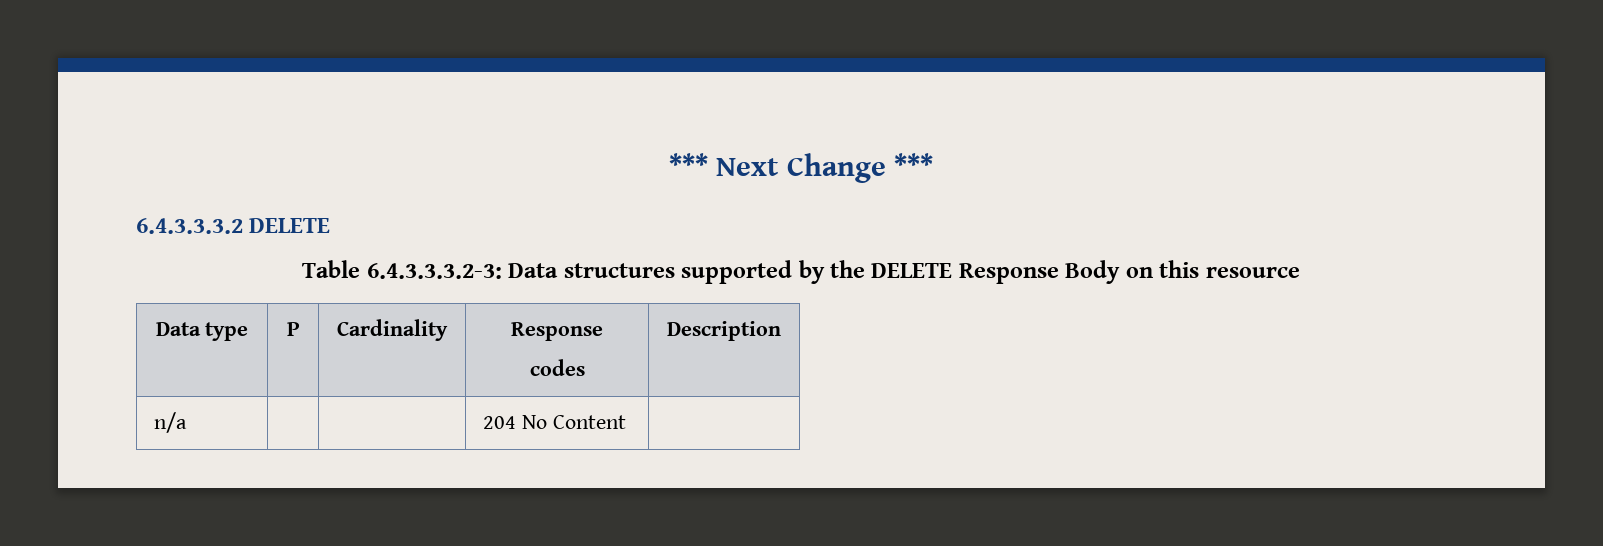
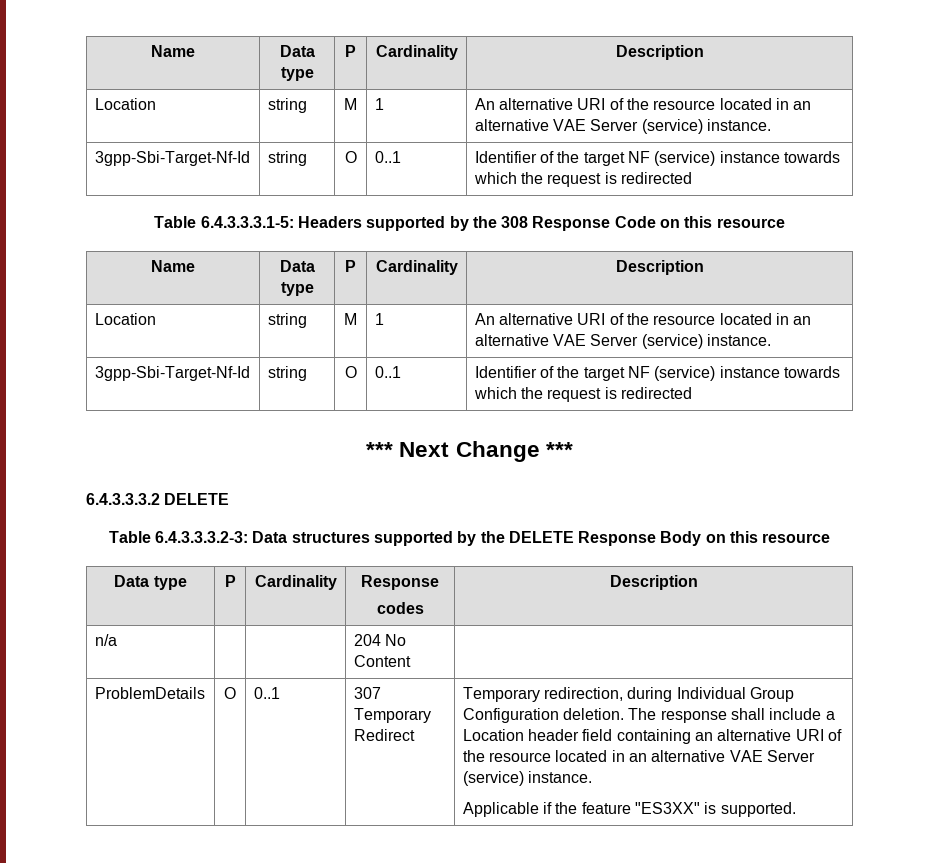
(669, 164) none -> [151,45,195,57] [279,45,315,57] [280,67,314,81] [345,45,356,57] [375,45,458,60] [615,45,704,60] [94,98,156,110] [267,98,307,113] [344,98,357,110] [374,98,384,110] [474,98,812,110] [474,119,772,134] [94,151,250,166] [267,151,307,166] [344,151,357,163] [374,151,401,163] [474,151,841,166] [473,172,693,187] [154,216,785,231] [151,260,195,272] [279,260,315,272] [280,282,314,296] [345,260,356,272] [375,260,458,275] [615,260,704,275] [94,313,156,325] [267,313,307,328] [344,313,357,325] [374,313,384,325] [474,313,812,325] [474,334,772,349] [94,366,250,381] [267,366,307,381] [344,366,357,378] [374,366,401,378] [474,366,841,381] [473,387,693,402] Name | Data type | P | Cardinality | Description // Location | string | M | 1 | An alternative URI of the resource located in an alternative VAE Server (service) instance. // 3gpp-Sbi-Target-Nf-Id | string | O | 0..1 | Identifier of the target NF (service) instance towards which the request is redirected // Table 6.4.3.3.3.1-5: Headers supported by the 308 Response Code on this resource // Name | Data type | P | Cardinality | Description // Location | string | M | 1 | An alternative URI of the resource located in an alternative VAE Server (service) instance. // 3gpp-Sbi-Target-Nf-Id | string | O | 0..1 | Identifier of the target NF (service) instance towards which the request is redirected //
(626, 422) none -> [94,687,205,699] [224,687,236,699] [253,687,280,699] [353,687,381,699] [353,708,431,723] [353,729,415,741] [462,687,795,702] [462,708,835,723] [462,729,843,744] [462,750,816,762] [462,771,593,786] [462,802,796,817] // ProblemDetails | O | 0..1 | 307 Temporary Redirect | Temporary redirection, during Individual Group Configuration deletion. The response shall include a Location header field containing an alternative URI of the resource located in an alternative VAE Server (service) instance. // Applicable if the feature "ES3XX" is supported.

